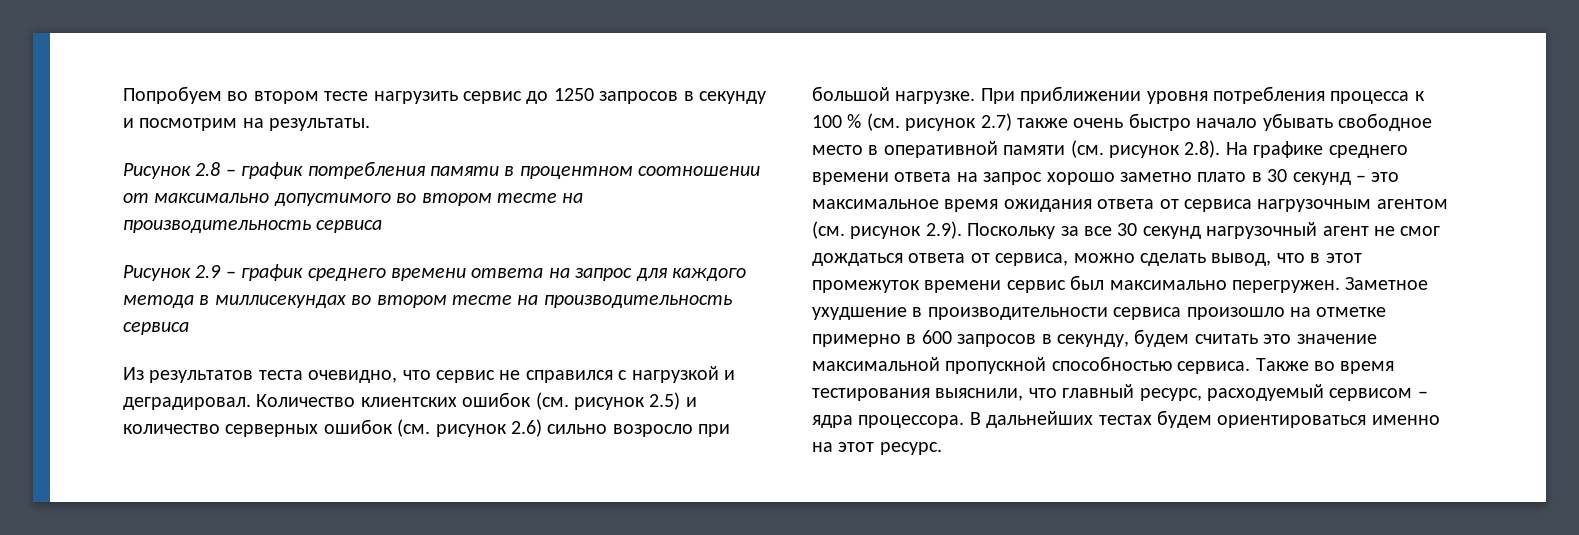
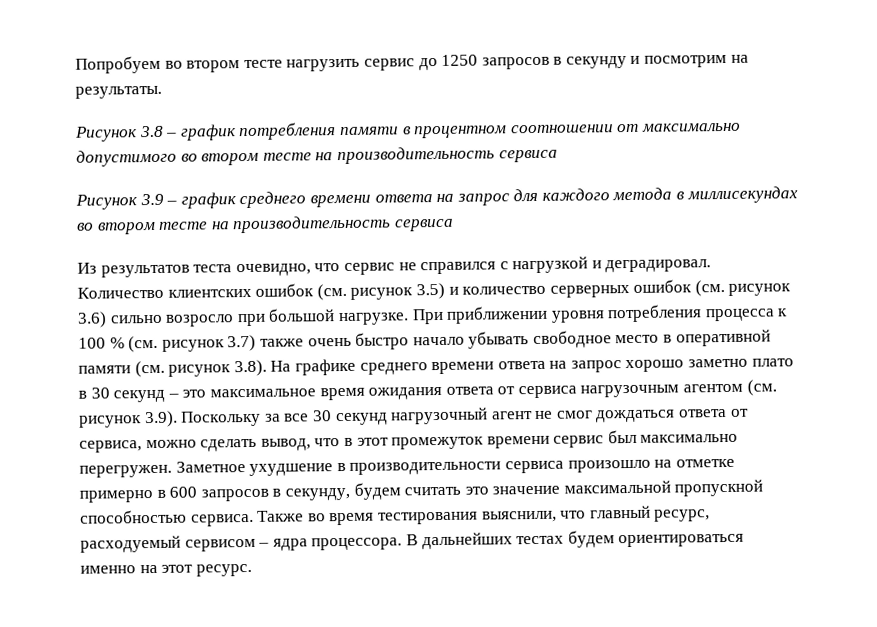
[195,162,221,176] 2.8 -> [139,125,164,138] 3.8
[195,265,222,278] 2.9 -> [139,193,164,206] 3.9
[649,392,681,410] 2.5) -> [415,282,445,300] 3.5)
[510,419,542,437] 2.6) -> [77,311,107,328] 3.6)
[980,113,1012,131] 2.7) -> [227,334,257,352] 3.7)
[1184,140,1221,158] 2.8). -> [233,359,267,377] 3.8).
[925,221,962,239] 2.9). -> [144,410,178,428] 3.9).

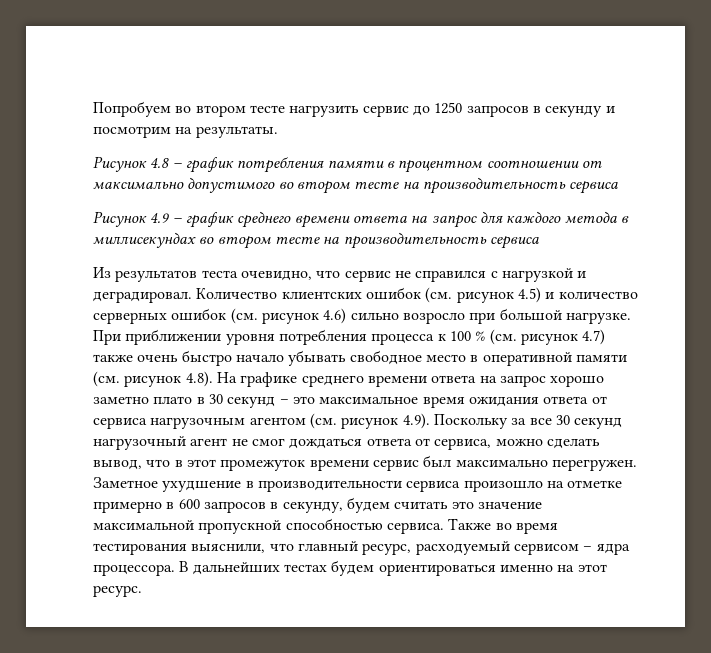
[139,125,164,138] 3.8 -> [150,158,170,168] 4.8
[139,193,164,206] 3.9 -> [150,213,171,223] 4.9
[415,282,445,300] 3.5) -> [517,287,541,303] 4.5)
[77,311,107,328] 3.6) -> [323,308,347,324] 4.6)
[227,334,257,352] 3.7) -> [582,329,606,345] 4.7)
[233,359,267,377] 3.8). -> [185,371,213,387] 4.8).
[144,410,178,428] 3.9). -> [402,413,430,429] 4.9).

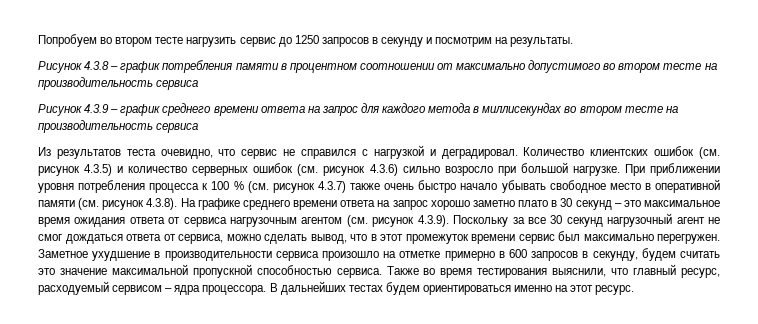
[150,158,170,168] 4.8 -> [84,61,110,70] 4.3.8
[150,213,171,223] 4.9 -> [84,104,110,113] 4.3.9
[517,287,541,303] 4.5) -> [84,164,113,176] 4.3.5)
[323,308,347,324] 4.6) -> [369,164,398,176] 4.3.6)
[582,329,606,345] 4.7) -> [317,181,346,193] 4.3.7)
[185,371,213,387] 4.8). -> [146,198,178,210] 4.3.8).
[402,413,430,429] 4.9). -> [417,215,449,227] 4.3.9).

